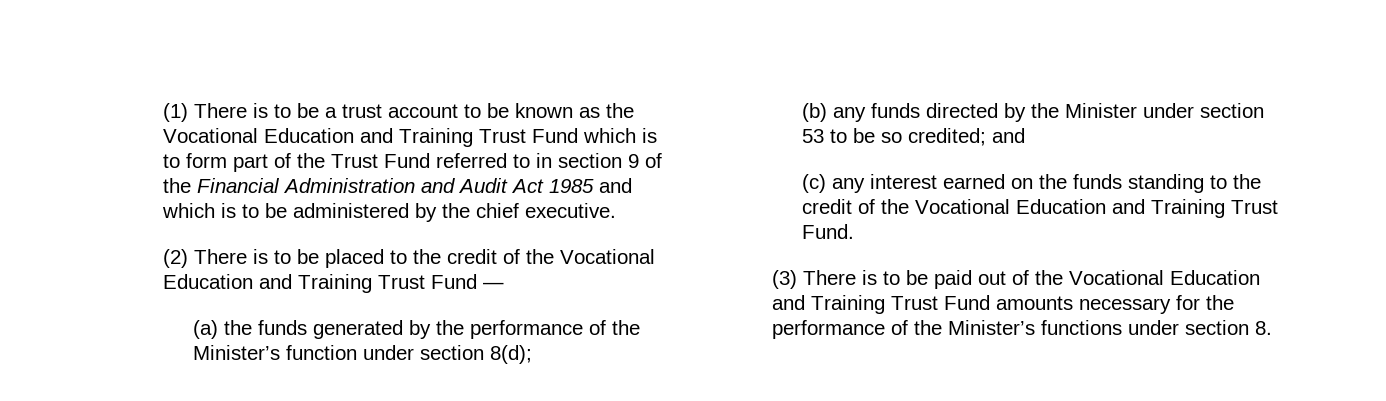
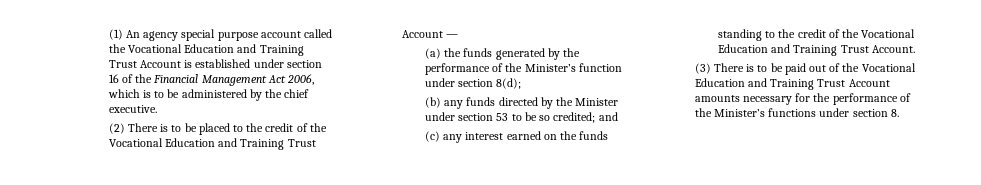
[193,103,634,118] [162,128,657,147] [162,153,662,172] [162,178,632,193] There is to be a trust account to be known as the Vocational Education and Training Trust Fund which is to form part of the Trust Fund referred to in section 9 of the Financial Administration and Audit Act 1985 and -> [125,29,332,41] [108,44,304,56] [108,59,322,68] [108,74,314,86] An agency special purpose account called the Vocational Education and Training Trust Account is established under section 16 of the Financial Management Act 2006,
[430,274,477,289] Fund -> [401,30,443,38] Account
[802,224,855,239] Fund. -> [871,45,915,53] Account.
[943,295,990,310] Fund -> [848,79,890,87] Account

